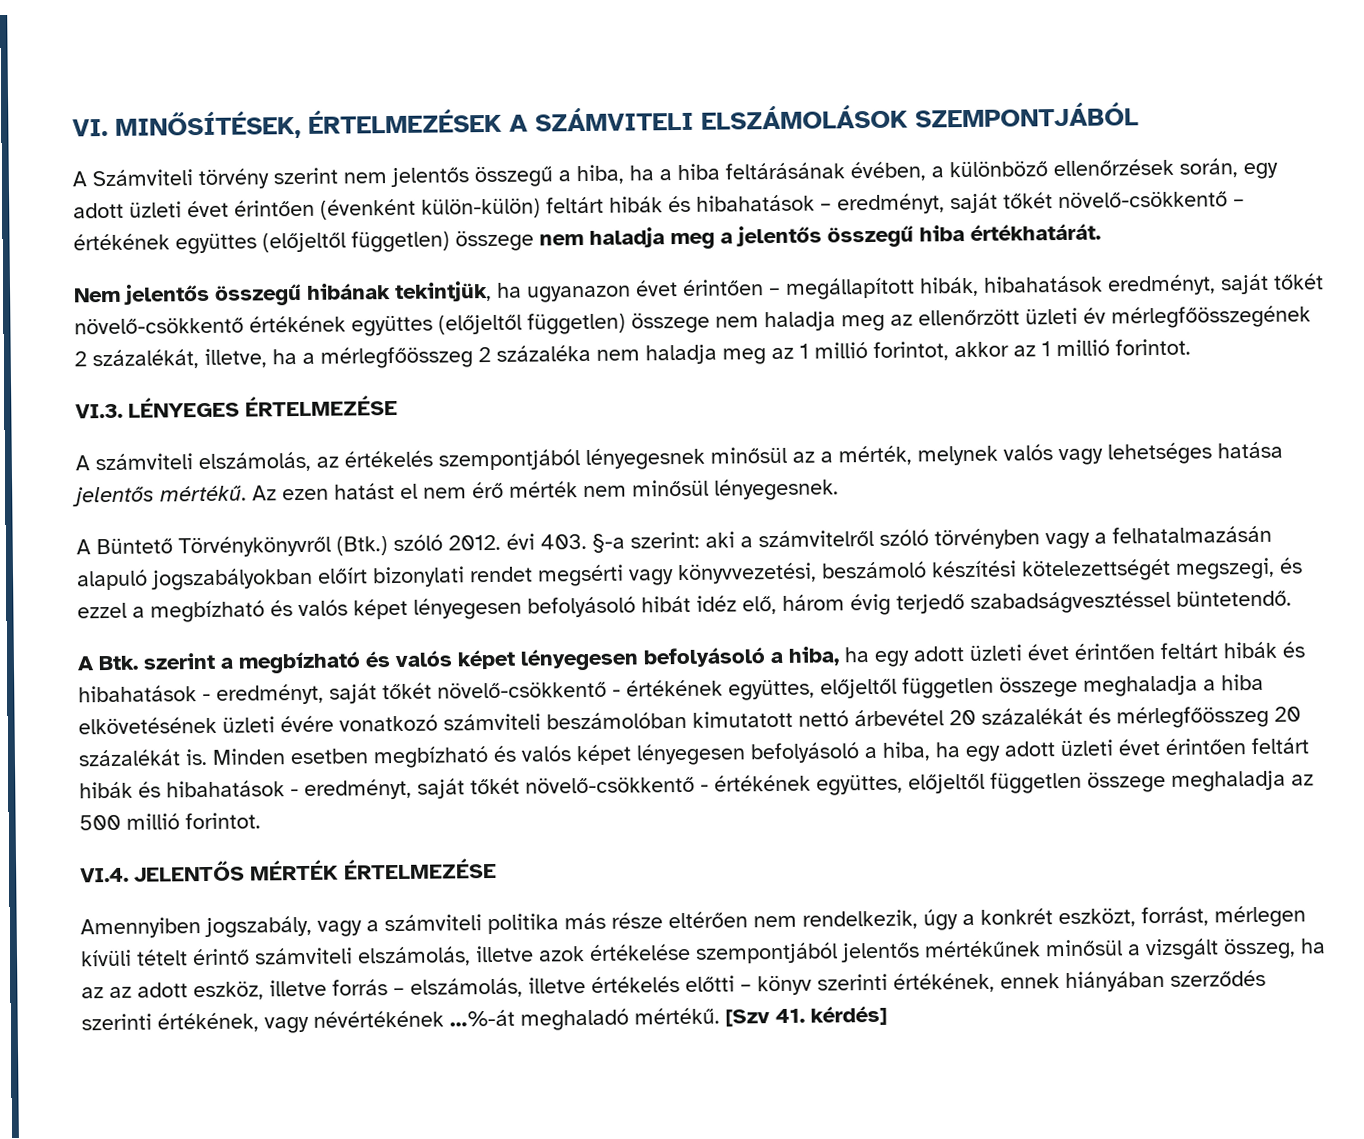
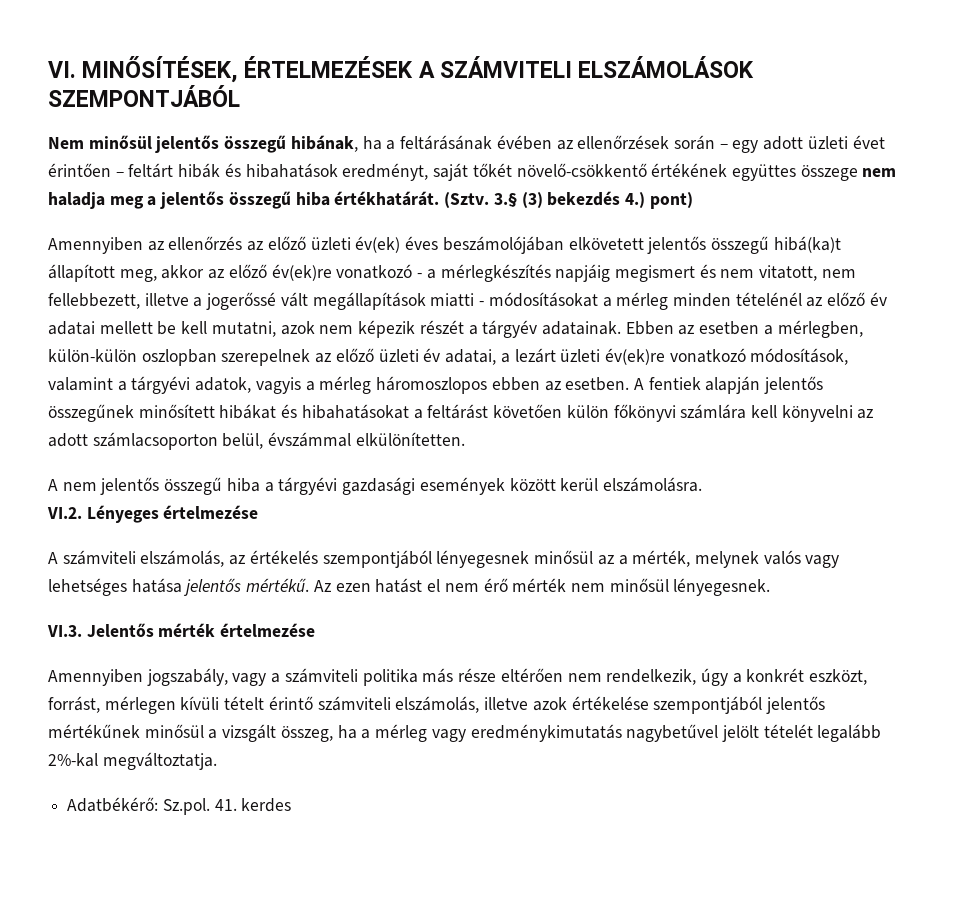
[72,158,1278,190] [73,190,1245,220] [73,230,450,255] A Számviteli törvény szerint nem jelentős összegű a hiba, ha a hiba feltárásának évében, a különböző ellenőrzések során, egy adott üzleti évet érintően (évenként külön-külön) feltárt hibák és hibahatások – eredményt, saját tőkét növelő-csökkentő – értékének együttes (előjeltől független) -> [48,135,885,153] [48,163,796,181] Nem minősül jelentős összegű hibának, ha a feltárásának évében az ellenőrzések során – egy adott üzleti évet érintően – feltárt hibák és hibahatások eredményt, saját tőkét növelő-csökkentő értékének együttes
[74,273,1324,306] [74,305,1311,337] [74,338,1191,370] [75,394,398,419] // Nem jelentős összegű hibának tekintjük, ha ugyanazon évet érintően – megállapított hibák, hibahatások eredményt, saját tőkét növelő-csökkentő értékének együttes (előjeltől független) összege nem haladja meg az ellenőrzött üzleti év mérlegfőösszegének 2 százalékát, illetve, ha a mérlegfőösszeg 2 százaléka nem haladja meg az 1 millió forintot, akkor az 1 millió forintot. // VI.3. LÉNYEGES ÉRTELMEZÉSE -> [444,191,693,209] [48,236,841,254] [48,264,856,282] [48,292,887,310] [48,320,863,338] [48,348,849,366] [48,376,824,394] [48,404,874,422] [48,432,465,450] [48,477,702,495] [47,505,259,523] (Sztv. 3.§ (3) bekezdés 4.) pont) // Amennyiben az ellenőrzés az előző üzleti év(ek) éves beszámolójában elkövetett jelentős összegű hibá(ka)t állapított meg, akkor az előző év(ek)re vonatkozó - a mérlegkészítés napjáig megismert és nem vitatott, nem fellebbezett, illetve a jogerőssé vált megállapítások miatti - módosításokat a mérleg minden tételénél az előző év adatai mellett be kell mutatni, azok nem képezik részét a tárgyév adatainak. Ebben az esetben a mérlegben, külön-külön oszlopban szerepelnek az előző üzleti év adatai, a lezárt üzleti év(ek)re vonatkozó módosítások, valamint a tárgyévi adatok, vagyis a mérleg háromoszlopos ebben az esetben. A fentiek alapján jelentős összegűnek minősített hibákat és hibahatásokat a feltárást követően külön főkönyvi számlára kell könyvelni az adott számlacsoporton belül, évszámmal elkülönítetten. // A nem jelentős összegű hiba a tárgyévi gazdasági események között kerül elszámolásra. // VI.2. Lényeges értelmezése
[76,525,1272,558] [76,557,1303,591] [77,589,1292,623] [77,641,1305,674] [78,673,1264,705] [78,705,1301,735] [78,737,1309,769] [79,770,1314,800] [79,812,261,831] [80,857,497,883] A Büntető Törvénykönyvről (Btk.) szóló 2012. évi 403. §-a szerint: aki a számvitelről szóló törvényben vagy a felhatalmazásán alapuló jogszabályokban előírt bizonylati rendet megsérti vagy könyvvezetési, beszámoló készítési kötelezettségét megszegi, és ezzel a megbízható és valós képet lényegesen befolyásoló hibát idéz elő, három évig terjedő szabadságvesztéssel büntetendő. // A Btk. szerint a megbízható és valós képet lényegesen befolyásoló a hiba, ha egy adott üzleti évet érintően feltárt hibák és hibahatások - eredményt, saját tőkét növelő-csökkentő - értékének együttes, előjeltől független összege meghaladja a hiba elkövetésének üzleti évére vonatkozó számviteli beszámolóban kimutatott nettó árbevétel 20 százalékát és mérlegfőösszeg 20 százalékát is. Minden esetben megbízható és valós képet lényegesen befolyásoló a hiba, ha egy adott üzleti évet érintően feltárt hibák és hibahatások - eredményt, saját tőkét növelő-csökkentő - értékének együttes, előjeltől független összege meghaladja az 500 millió forintot. // VI.4. JELENTŐS MÉRTÉK ÉRTELMEZÉSE -> [47,623,316,637] VI.3. Jelentős mérték értelmezése
[81,969,1266,1001] [81,1005,887,1034] az az adott eszköz, illetve forrás – elszámolás, illetve értékelés előtti – könyv szerinti értékének, ennek hiányában szerződés szerinti értékének, vagy névértékének …%-át meghaladó mértékű. [Szv 41. kérdés] -> [361,724,882,742] [48,752,217,770] [67,797,292,815] a mérleg vagy eredménykimutatás nagybetűvel jelölt tételét legalább 2%-kal megváltoztatja. // Adatbékérő: Sz.pol. 41. kerdes

